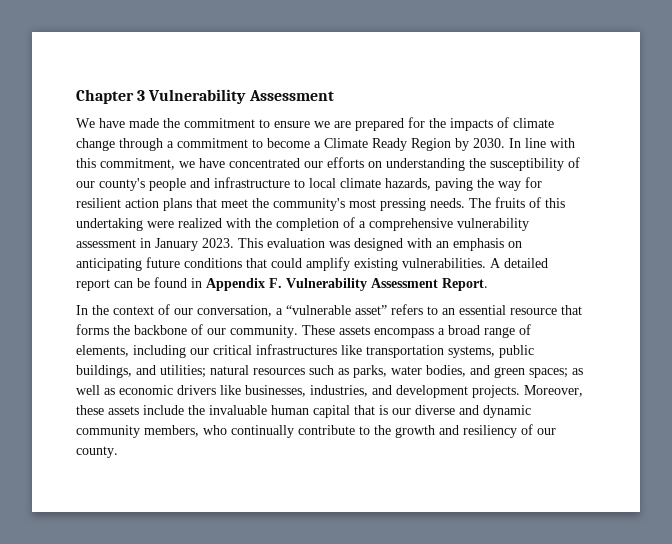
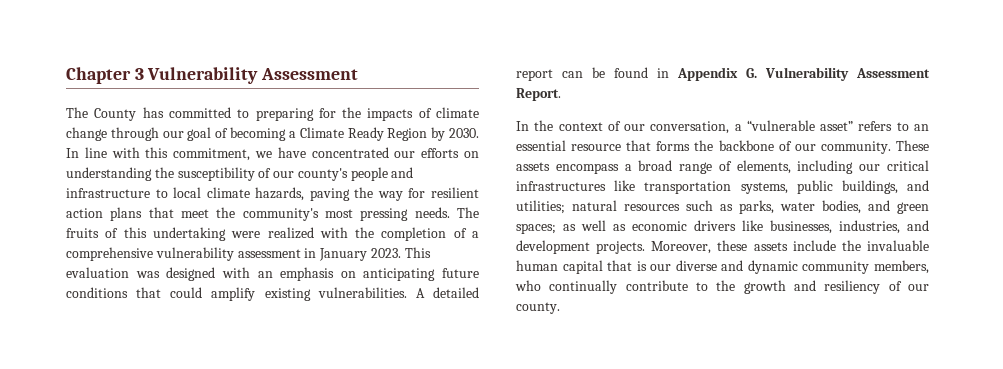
[76,118,404,131] We have made the commitment to ensure we are prepared -> [66,107,314,121] The County has committed to preparing
[167,138,310,148] a commitment to become -> [162,127,287,141] our goal of becoming
[269,278,282,288] F. -> [746,68,757,78] G.

